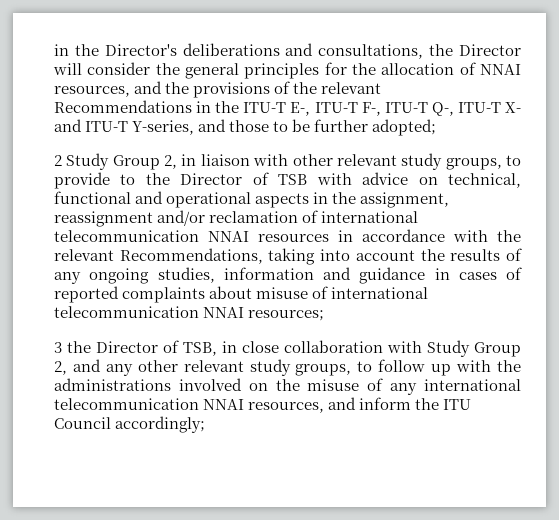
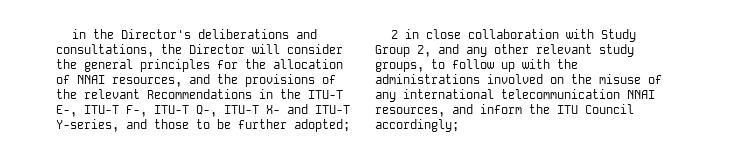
[66,153,522,170] [54,172,521,189] [54,191,450,208] [54,210,419,227] [54,229,521,242] [54,248,522,265] [54,267,522,284] [54,286,429,303] [54,306,325,321] [54,340,217,356] Study Group 2, in liaison with other relevant study groups, to provide to the Director of TSB with advice on technical, functional and operational aspects in the assignment, reassignment and/or reclamation of international telecommunication NNAI resources in accordance with the relevant Recommendations, taking into account the results of any ongoing studies, information and guidance in cases of reported complaints about misuse of international telecommunication NNAI resources; // 3 the Director of TSB, -> (398, 34) none

